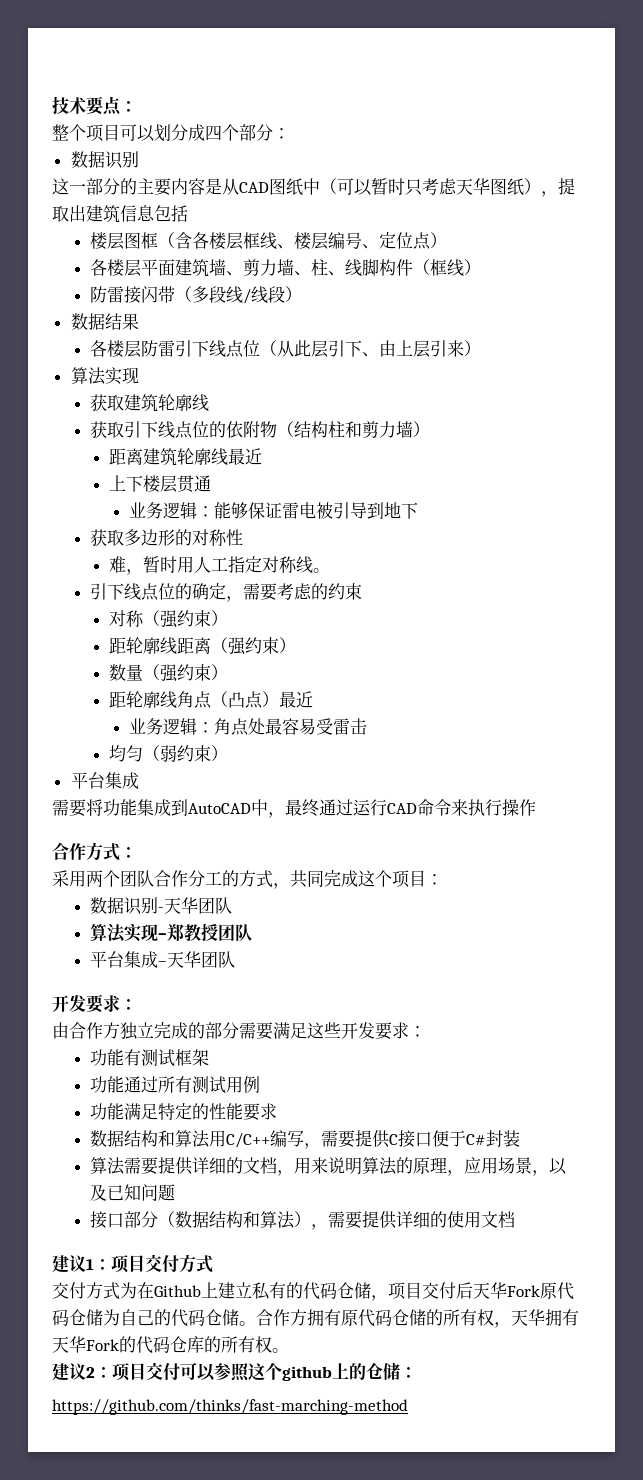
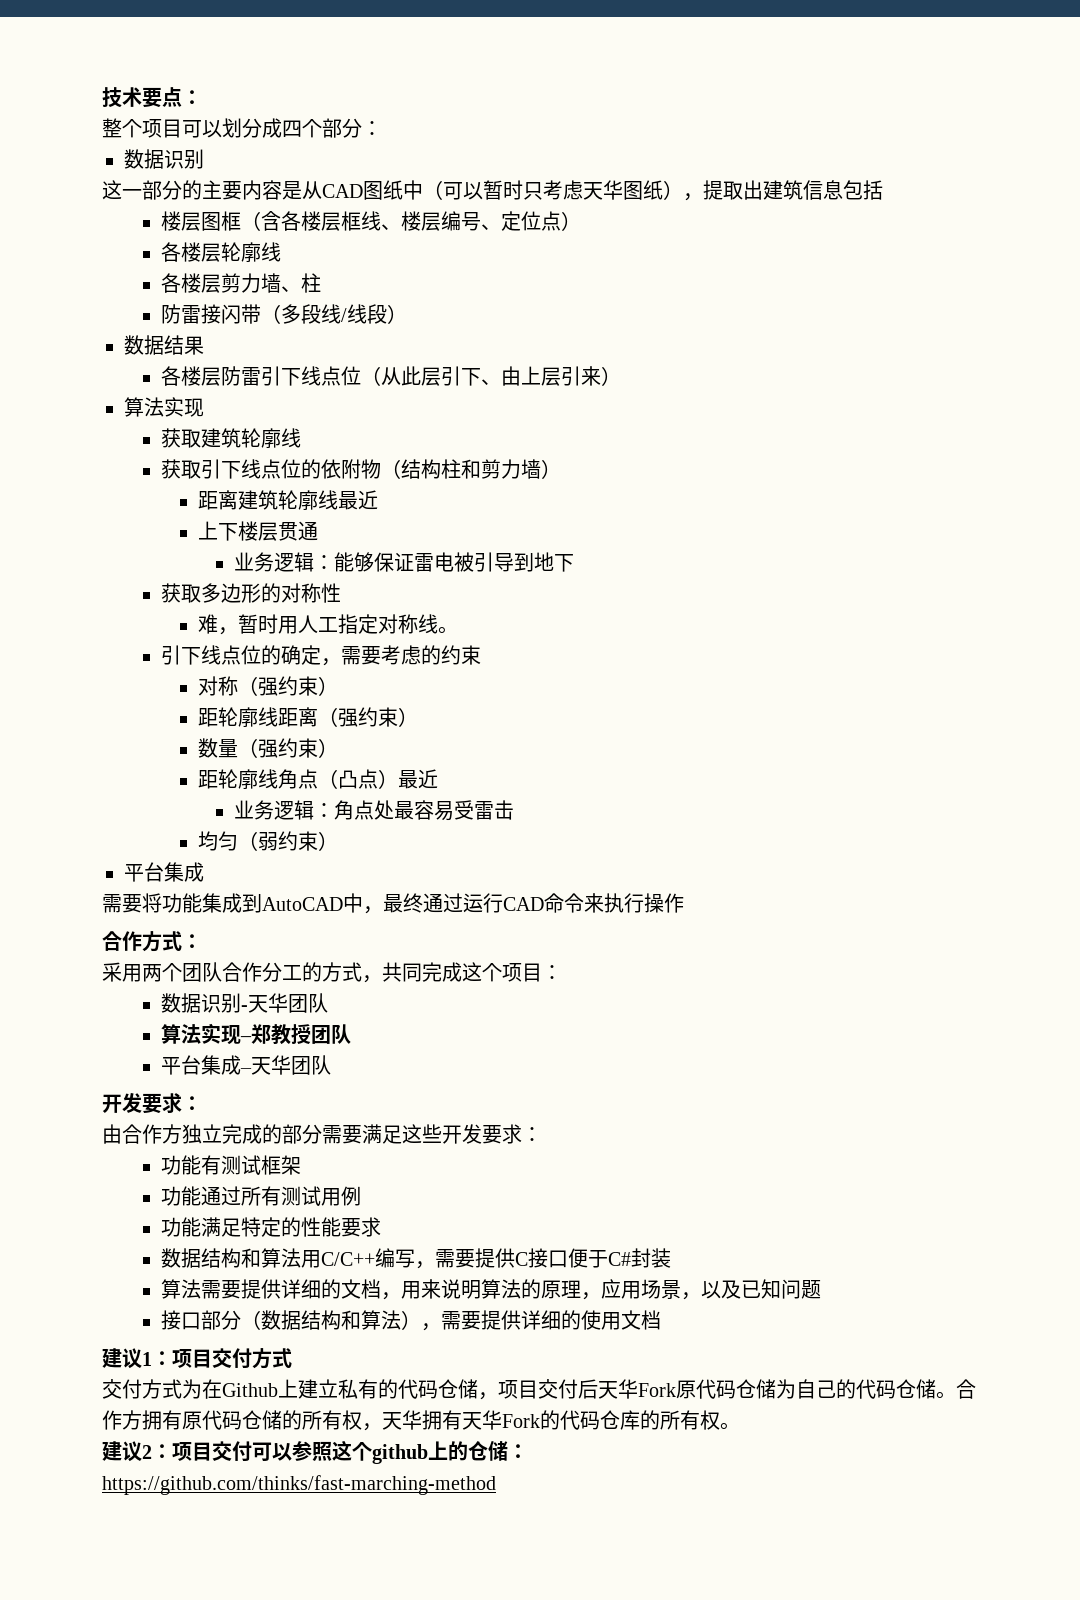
[141,259,244,277] 平面建筑墙、 -> [220,242,281,262] [160,273,221,293] 轮廓线 // 各楼层
[328,259,482,277] 、线脚构件（框线） -> (321, 283) none

